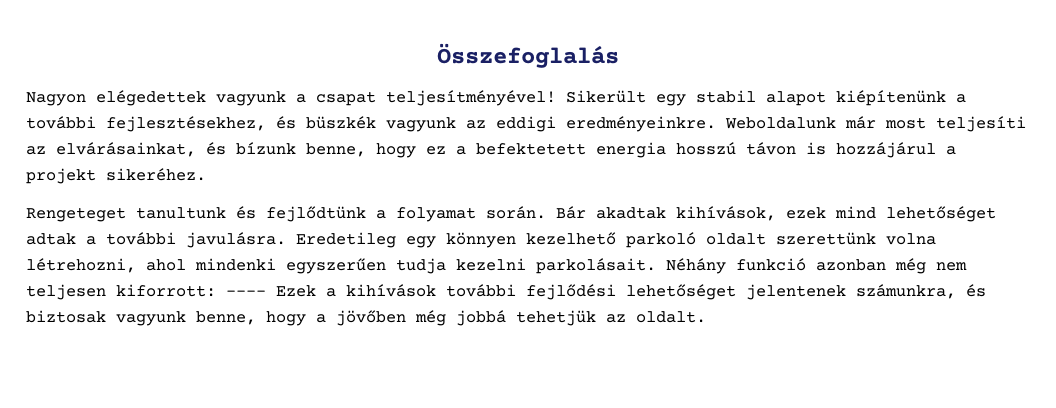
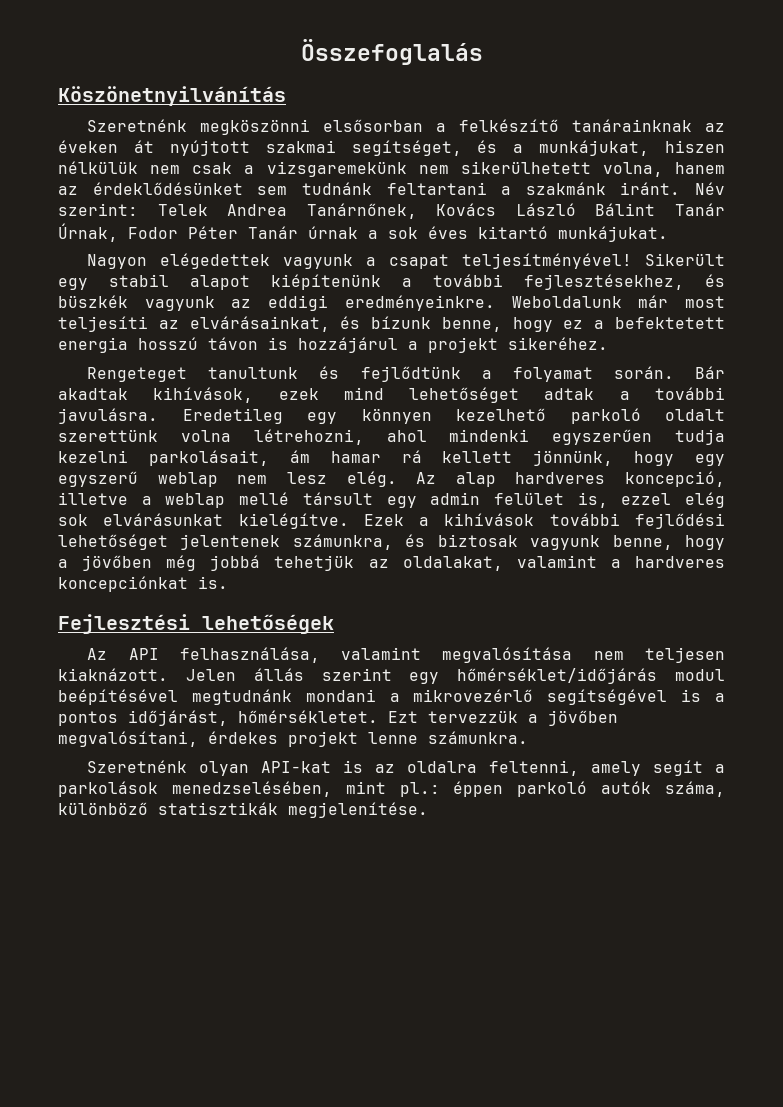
(619, 55) none -> [58,86,286,106] [87,119,725,135] [58,140,725,156] [58,161,725,177] [58,182,725,195] [58,203,725,219] [58,223,668,242] // Köszönetnyilvánítás // Szeretnénk megköszönni elsősorban a felkészítő tanárainknak az éveken át nyújtott szakmai segítséget, és a munkájukat, hiszen nélkülük nem csak a vizsgaremekünk nem sikerülhetett volna, hanem az érdeklődésünket sem tudnánk feltartani a szakmánk iránt. Név szerint: Telek Andrea Tanárnőnek, Kovács László Bálint Tanár Úrnak, Fodor Péter Tanár úrnak a sok éves kitartó munkájukat.
[536,258,967,274] [26,284,266,300] parkolásait. Néhány funkció azonban még nem teljesen kiforrott: ---- -> [148,450,725,466] [58,471,725,487] [58,492,725,508] [58,513,349,529] parkolásait, ám hamar rá kellett jönnünk, hogy egy egyszerű weblap nem lesz elég. Az alap hardveres koncepció, illetve a weblap mellé társult egy admin felület is, ezzel elég sok elvárásunkat kielégítve.
[636,311,706,323] oldalt. -> [402,555,725,571] [58,576,228,592] [58,614,334,634] [87,647,725,663] [58,668,725,684] [58,689,725,705] [58,710,618,726] [58,731,528,747] [87,760,725,776] [58,781,725,797] [58,802,428,818] oldalakat, valamint a hardveres koncepciónkat is. // Fejlesztési lehetőségek // Az API felhasználása, valamint megvalósítása nem teljesen kiaknázott. Jelen állás szerint egy hőmérséklet/időjárás modul beépítésével megtudnánk mondani a mikrovezérlő segítségével is a pontos időjárást, hőmérsékletet. Ezt tervezzük a jövőben megvalósítani, érdekes projekt lenne számunkra. // Szeretnénk olyan API-kat is az oldalra feltenni, amely segít a parkolások menedzselésében, mint pl.: éppen parkoló autók száma, különböző statisztikák megjelenítése.

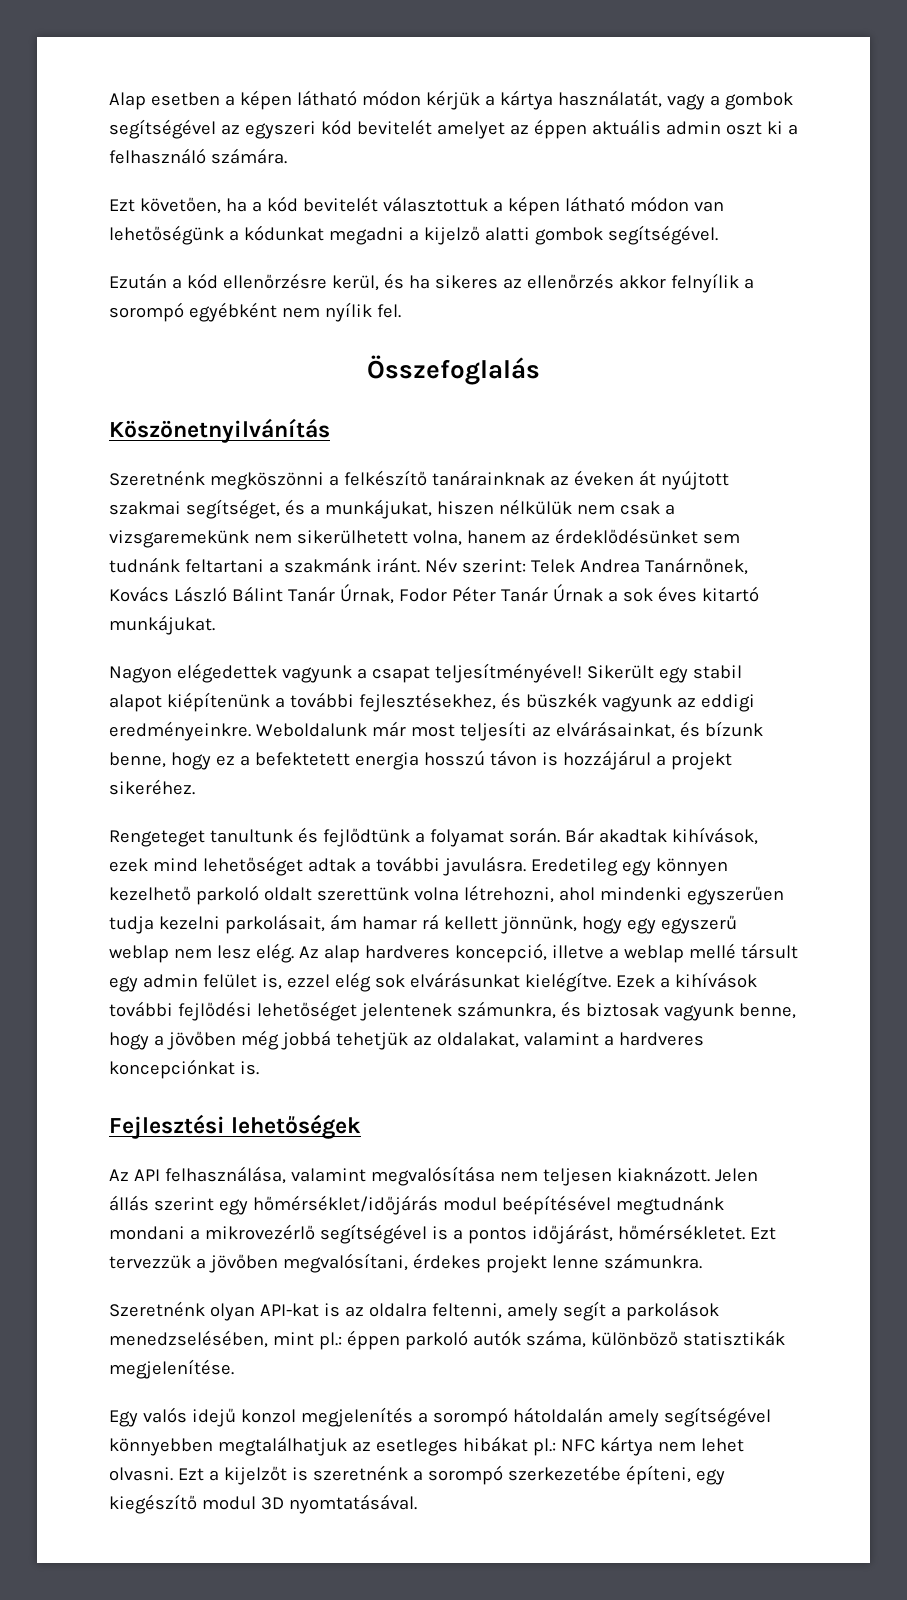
(300, 52) none -> [109,90,793,110] [109,119,798,139] [109,148,287,164] [109,196,724,216] [109,225,718,245] [109,273,754,293] [109,302,401,322] Alap esetben a képen látható módon kérjük a kártya használatát, vagy a gombok segítségével az egyszeri kód bevitelét amelyet az éppen aktuális admin oszt ki a felhasználó számára. // Ezt követően, ha a kód bevitelét választottuk a képen látható módon van lehetőségünk a kódunkat megadni a kijelző alatti gombok segítségével. // Ezután a kód ellenőrzésre kerül, és ha sikeres az ellenőrzés akkor felnyílik a sorompó egyébként nem nyílik fel. //
[323,119,424,132] elsősorban -> (324, 481) none
[308,226,358,239] úrnak -> [552,584,603,602] Úrnak
(428, 810) none -> [109,1407,771,1427] [109,1436,744,1456] [109,1465,725,1485] [109,1494,417,1514] // Egy valós idejű konzol megjelenítés a sorompó hátoldalán amely segítségével könnyebben megtalálhatjuk az esetleges hibákat pl.: NFC kártya nem lehet olvasni. Ezt a kijelzőt is szeretnénk a sorompó szerkezetébe építeni, egy kiegészítő modul 3D nyomtatásával.

